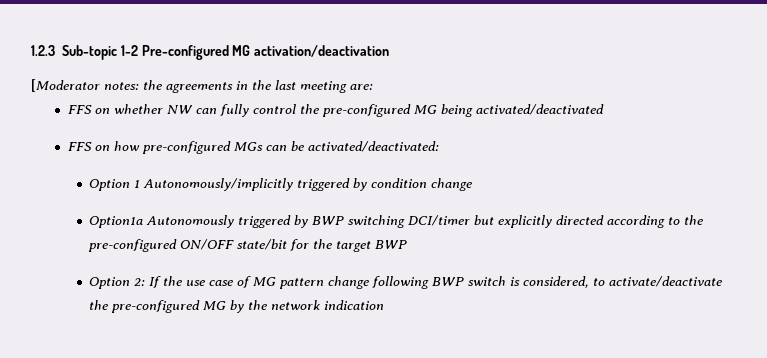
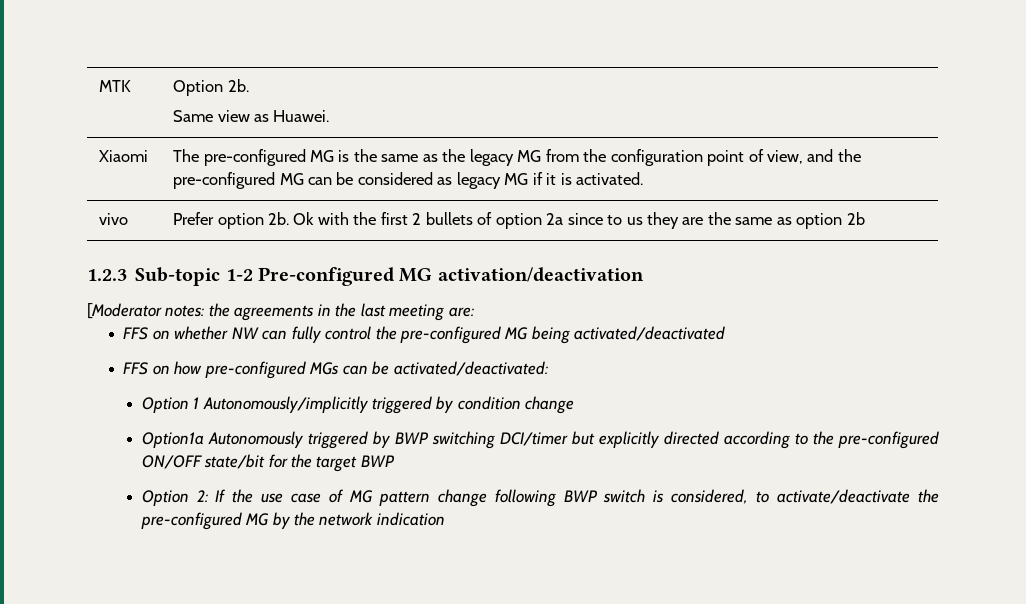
(31, 50) none -> [99,80,132,92] [173,79,249,96] [173,110,330,122] [99,150,149,162] [173,149,861,166] [173,172,644,189] [99,213,129,225] [173,212,865,229] MTK | Option 2b. // Same view as Huawei. // Xiaomi | The pre-configured MG is the same as the legacy MG from the configuration point of view, and the pre-configured MG can be considered as legacy MG if it is activated. // vivo | Prefer option 2b. Ok with the first 2 bullets of option 2a since to us they are the same as option 2b //

